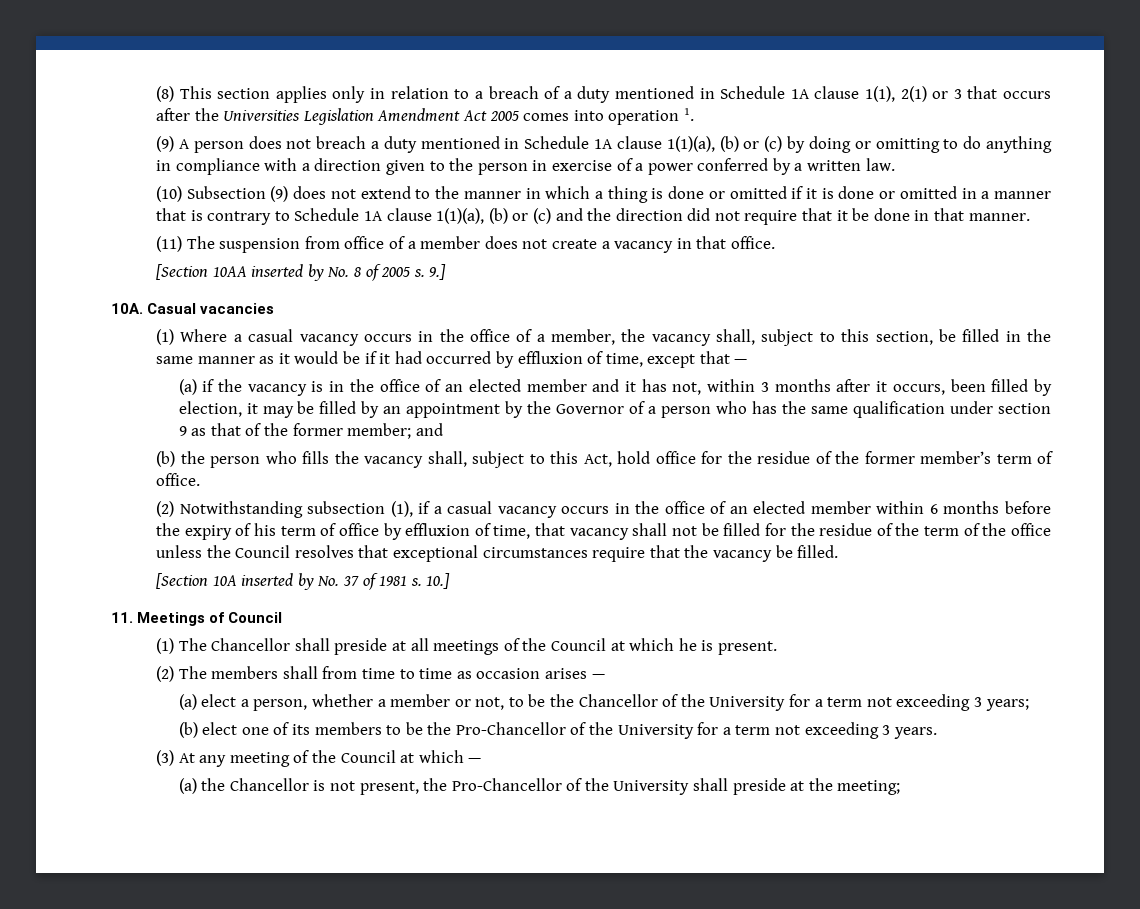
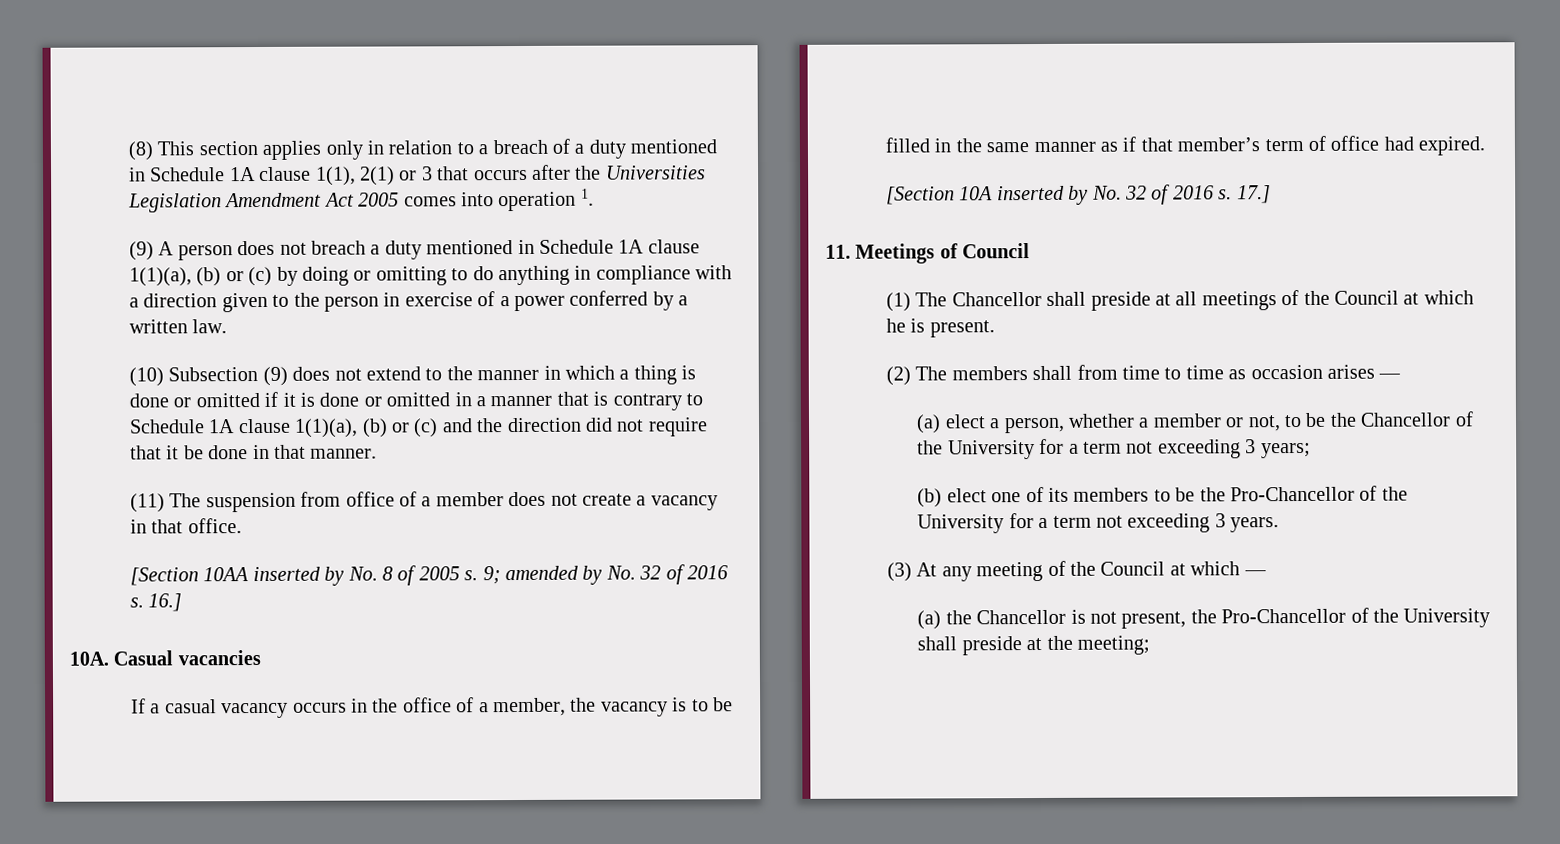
[429,264,447,280] 9.] -> [482,564,728,585] [129,593,183,612] 9; amended by No. 32 of 2016 s. 16.]
[156,329,228,345] (1) Where -> [130,698,146,714] If
[716,329,933,346] shall, subject to this section, -> [672,697,709,712] is to
[278,351,748,368] [178,379,1053,396] [178,401,1052,418] [178,423,443,439] [156,451,1053,468] [156,473,201,486] [156,501,1052,518] [156,523,1052,540] [156,545,839,562] it would be if it had occurred by effluxion of time, except that — // (a) if the vacancy is in the office of an elected member and it has not, within 3 months after it occurs, been filled by election, it may be filled by an appointment by the Governor of a person who has the same qualification under section 9 as that of the former member; and // (b) the person who fills the vacancy shall, subject to this Act, hold office for the residue of the former member’s term of office. // (2) Notwithstanding subsection (1), if a casual vacancy occurs in the office of an elected member within 6 months before the expiry of his term of office by effluxion of time, that vacancy shall not be filled for the residue of the term of the office unless the Council resolves that exceptional circumstances require that the vacancy be filled. -> [1122,135,1486,156] if that member’s term of office had expired.
[343,573,451,590] 37 of 1981 s. 10.] -> [1124,184,1271,205] 32 of 2016 s. 17.]

